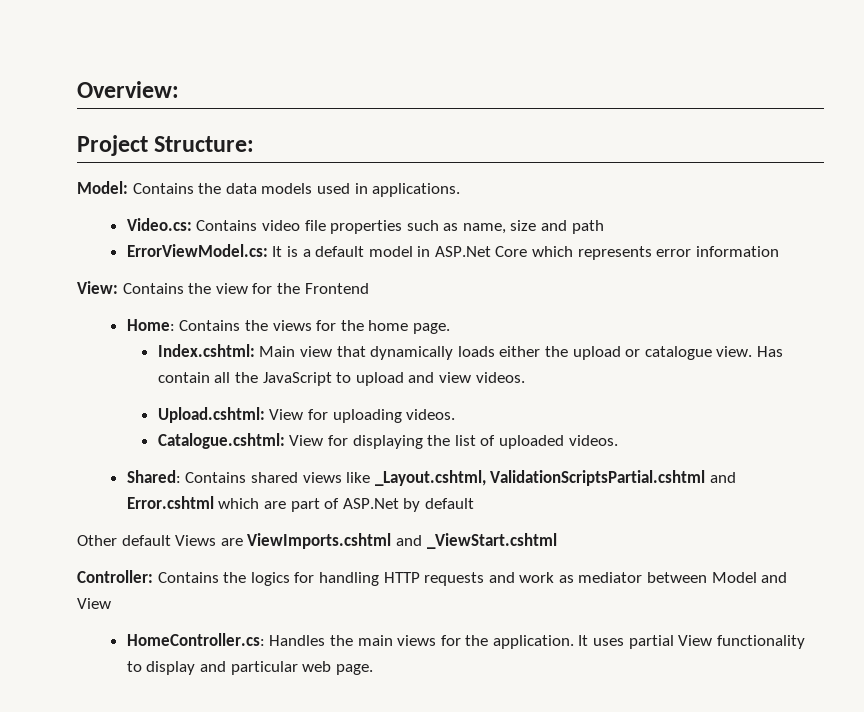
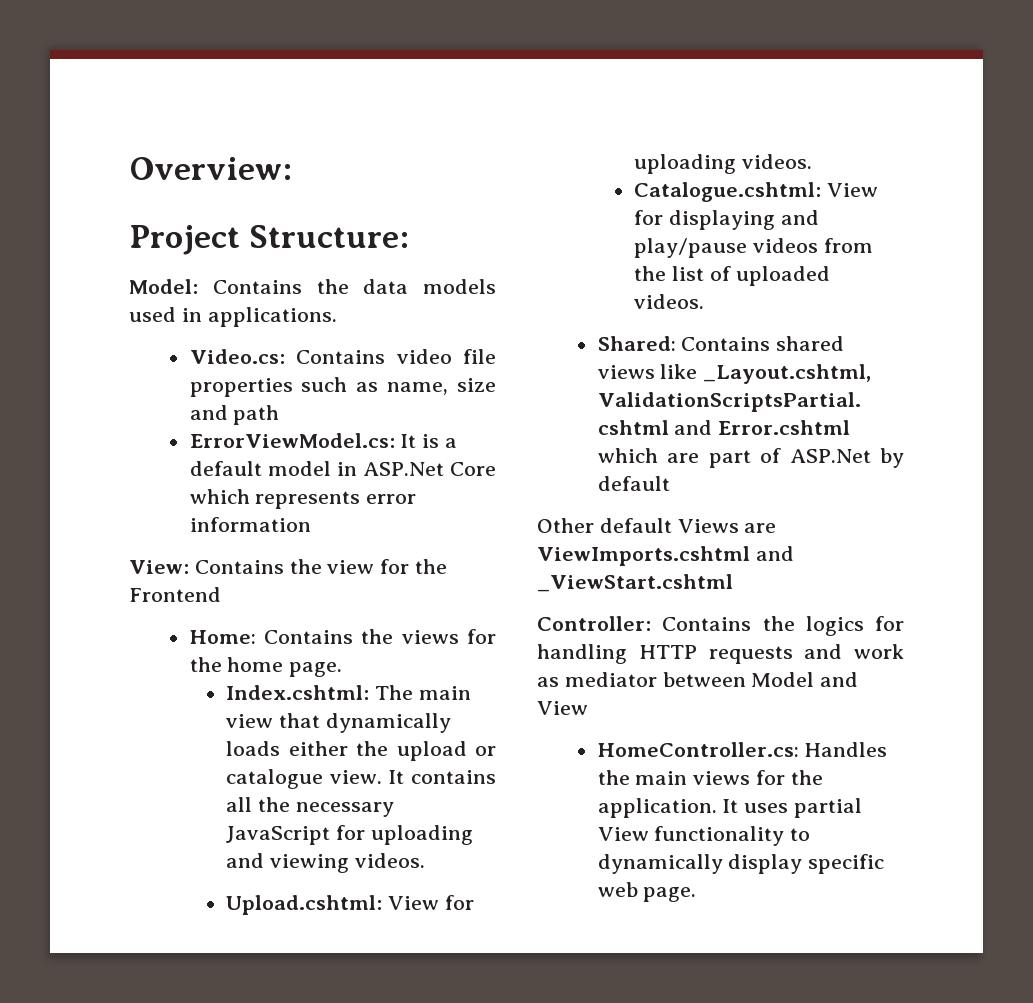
[259,346,296,357] Main -> [375,685,472,700] The main
[756,346,783,357] [157,372,471,386] Has contain all the JavaScript to upload and view -> [388,770,496,784] [226,797,395,817] [226,825,474,845] [226,853,350,873] It contains all the necessary JavaScript for uploading and viewing
(423, 442) none -> [781,210,820,225] [634,238,874,258] and play/pause videos from
[146,661,298,675] display and particular -> [597,854,885,874] dynamically display specific

